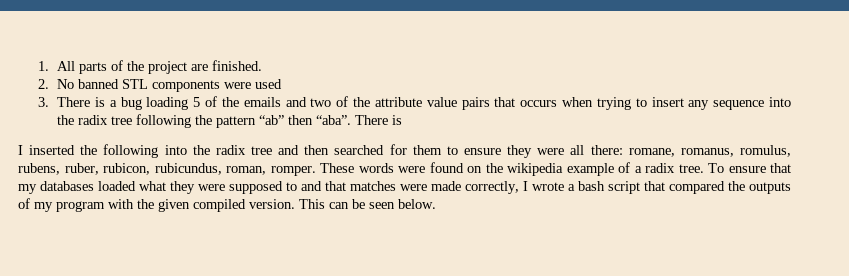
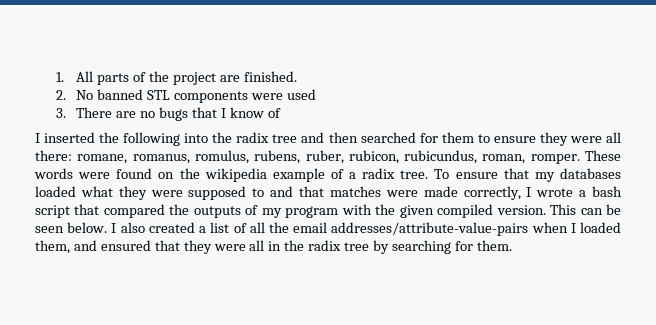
[94,96,791,110] [57,114,403,128] is a bug loading 5 of the emails and two of the attribute value pairs that occurs when trying to insert any sequence into the radix tree following the pattern “ab” then “aba”. There is -> [116,107,281,121] are no bugs that I know of
(436, 204) none -> [111,222,621,236] [35,240,512,254] I also created a list of all the email addresses/attribute-value-pairs when I loaded them, and ensured that they were all in the radix tree by searching for them.

